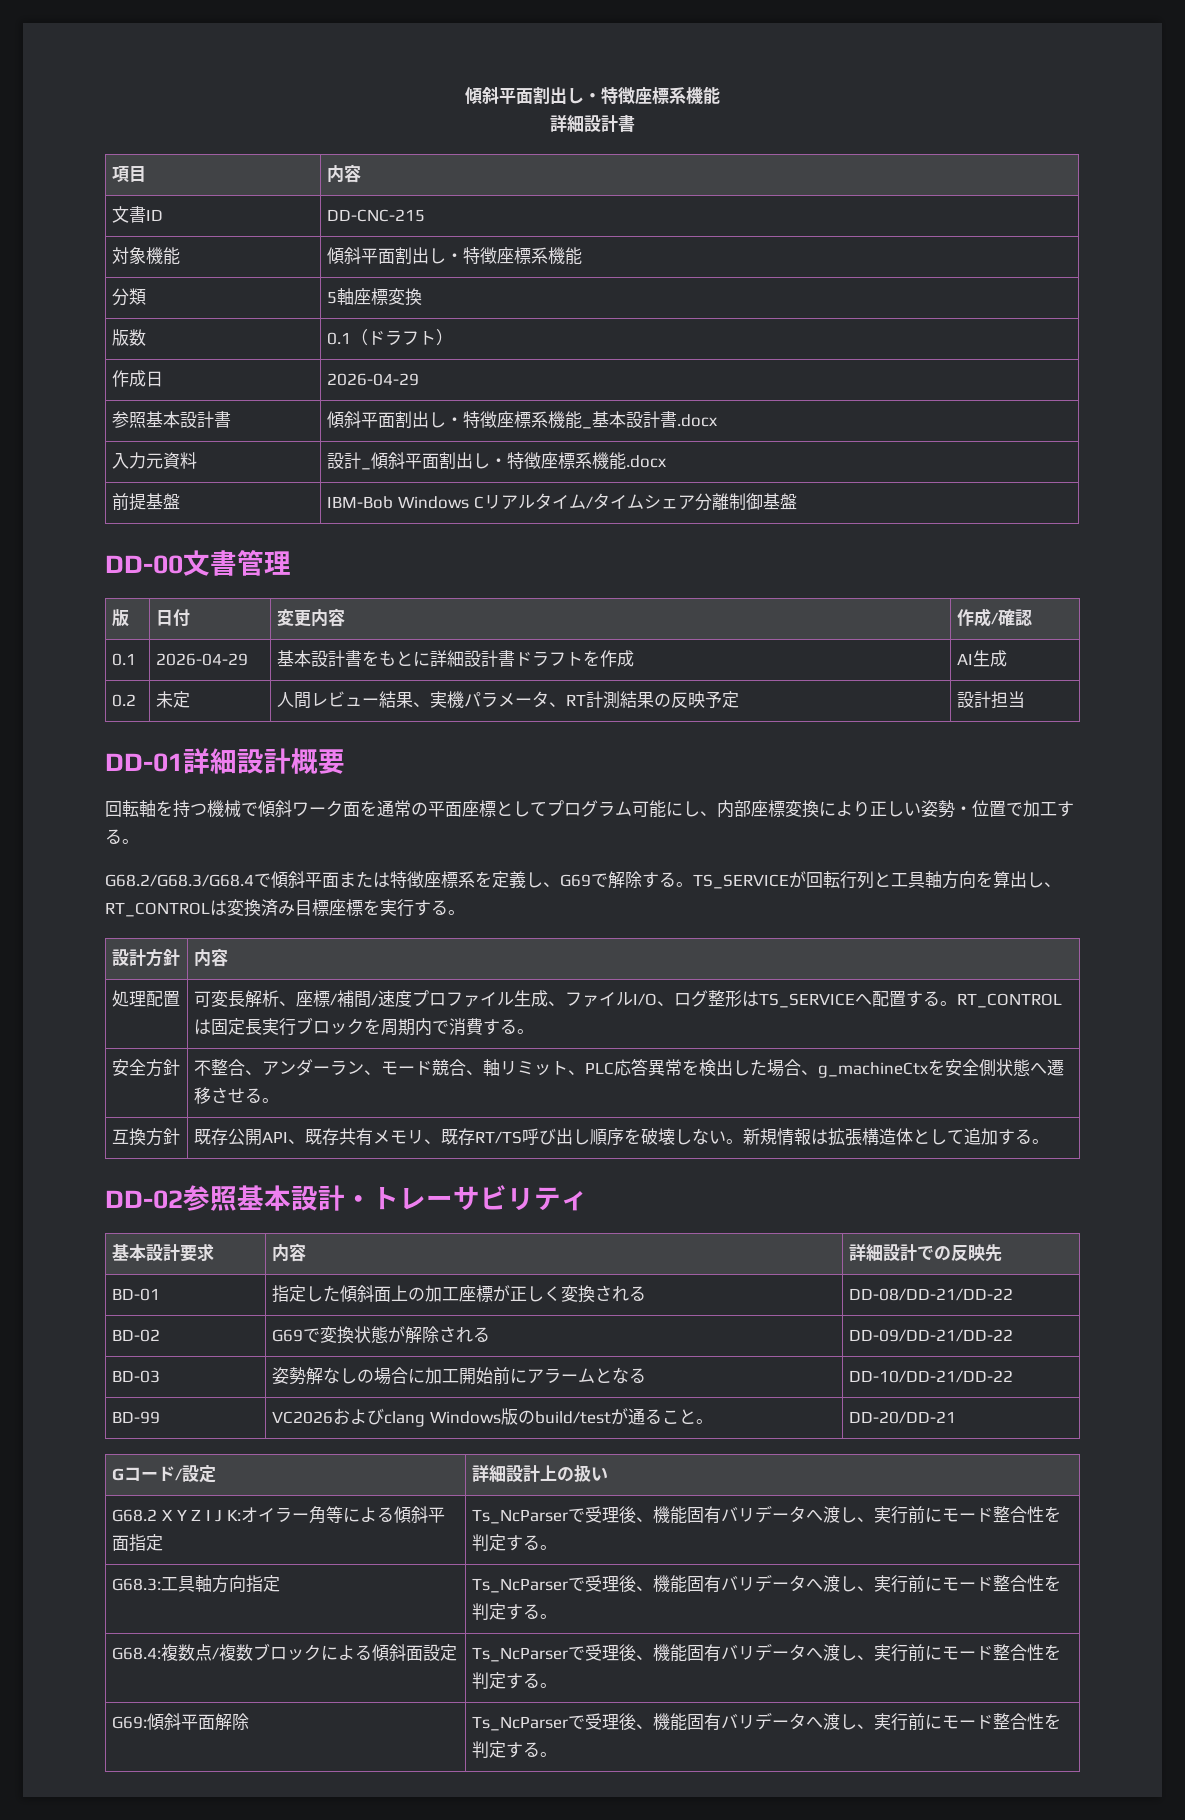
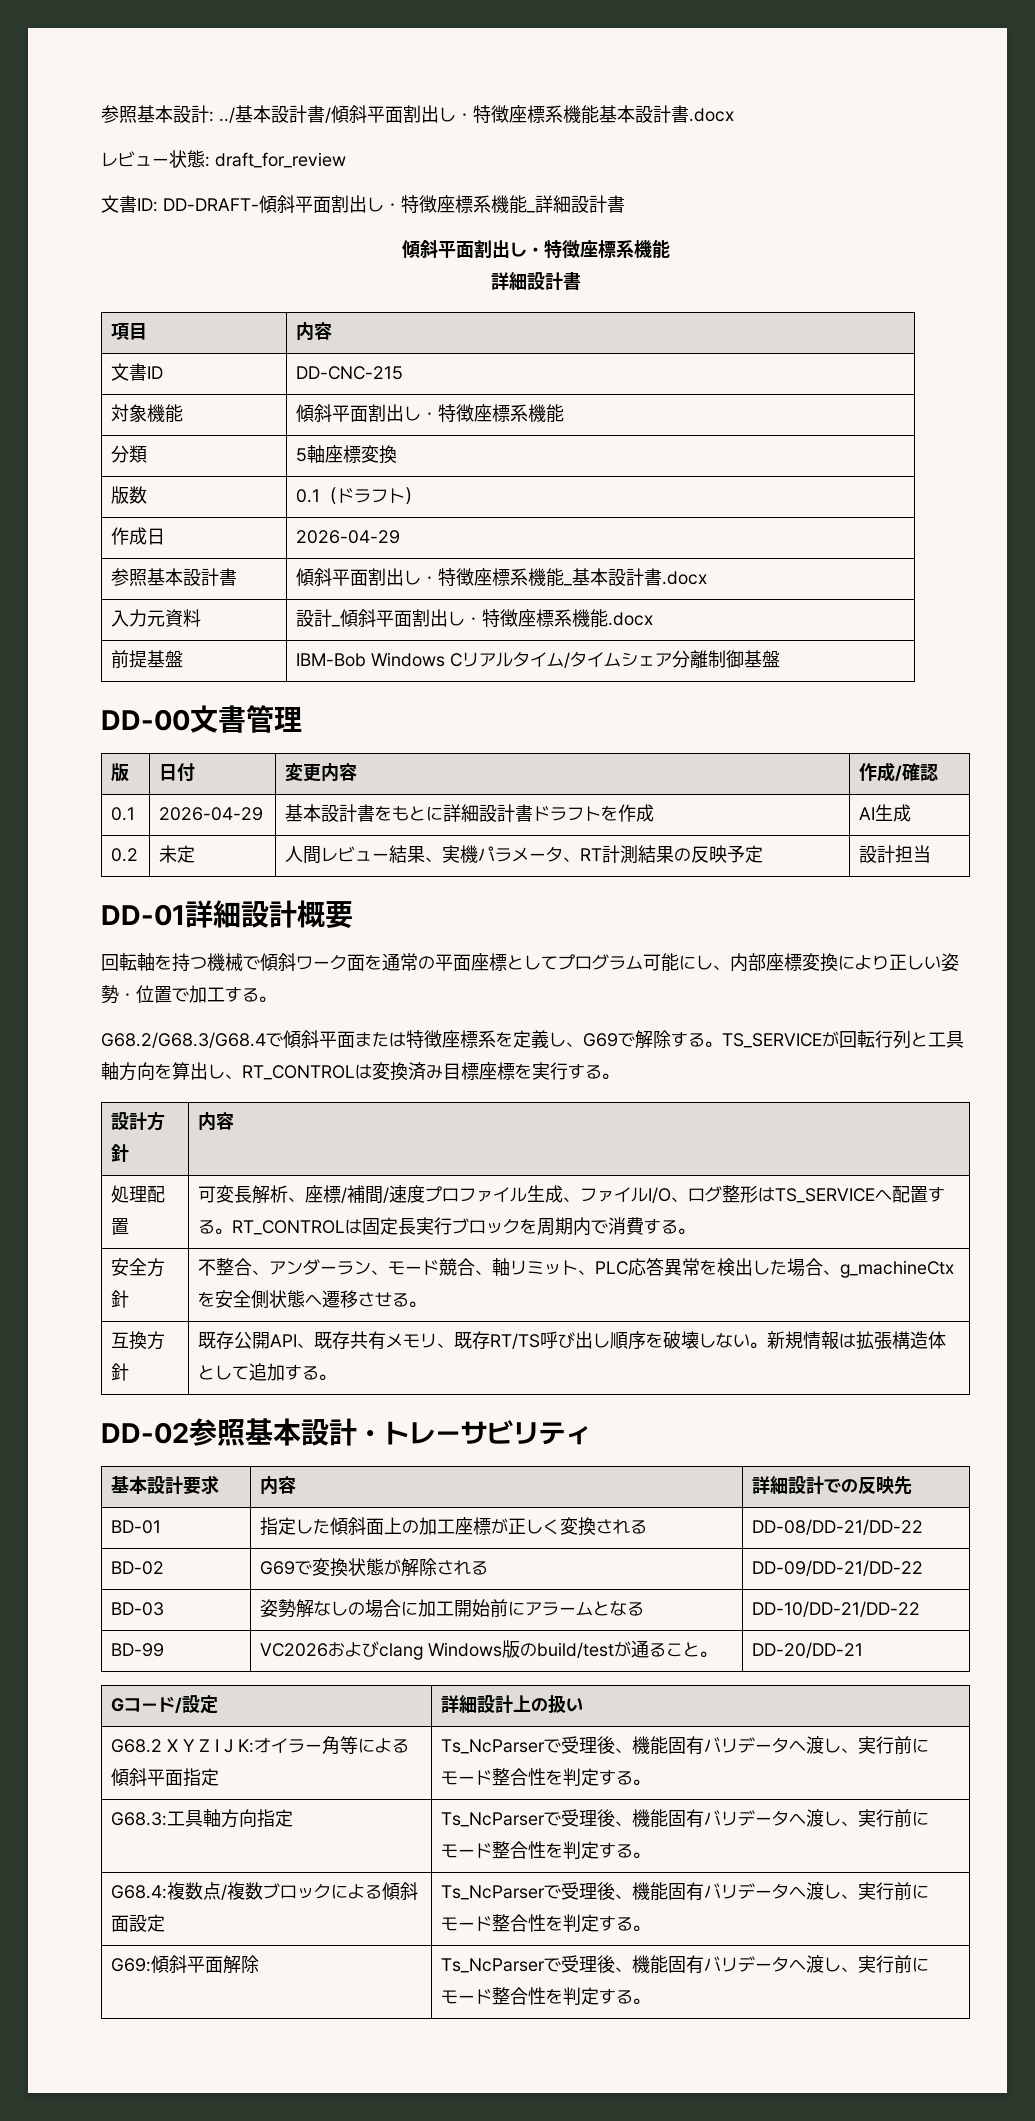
(465, 95) none -> [101,105,734,124] [101,150,346,168] [101,195,625,214] 参照基本設計: ../基本設計書/傾斜平面割出し・特徴座標系機能基本設計書.docx // レビュー状態: draft_for_review // 文書ID: DD-DRAFT-傾斜平面割出し・特徴座標系機能_詳細設計書 //

